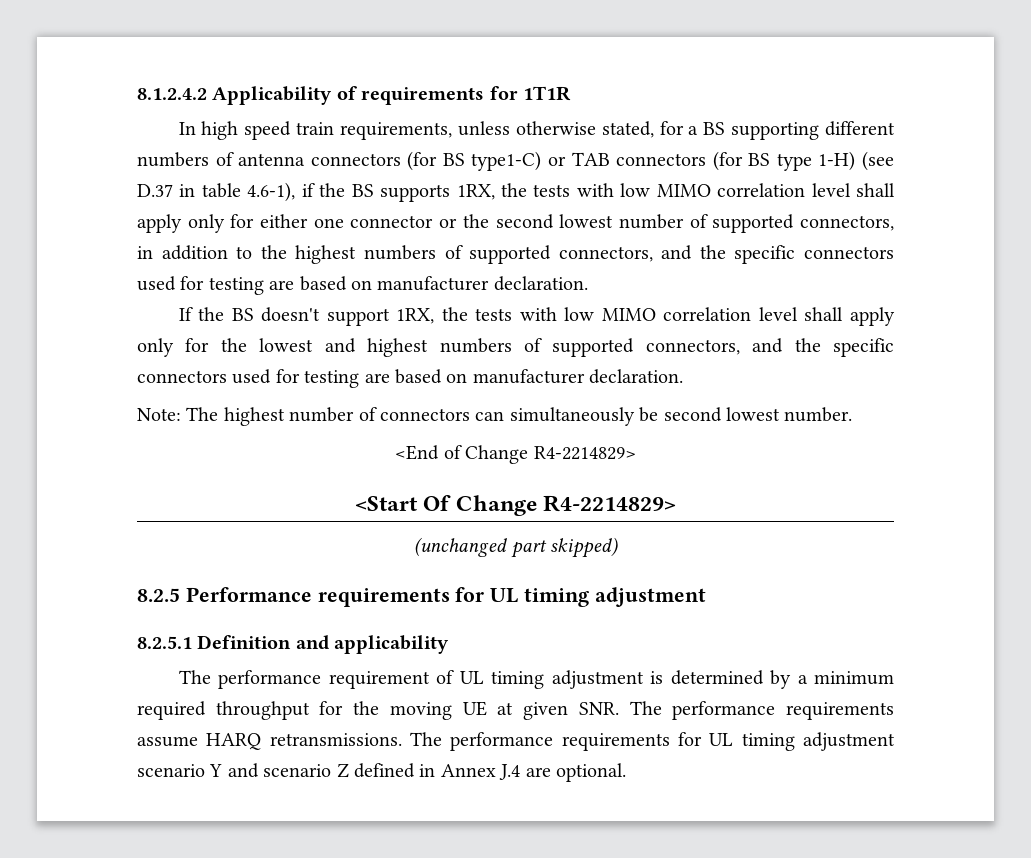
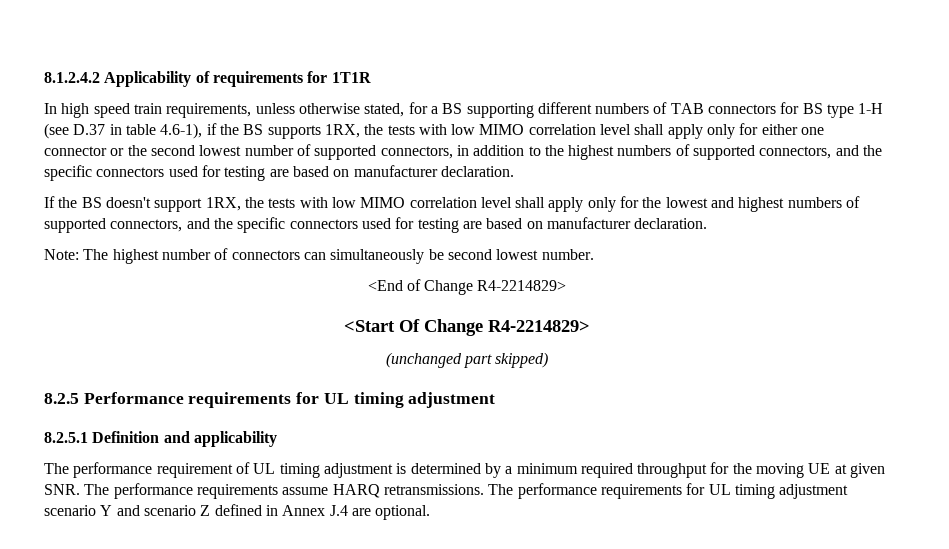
[238,151,566,171] antenna connectors (for BS type1-C) or -> (668, 108) none
[712,151,743,171] (for -> [780,102,800,114] for
[818,151,856,171] 1-H) -> [858,103,884,114] 1-H

